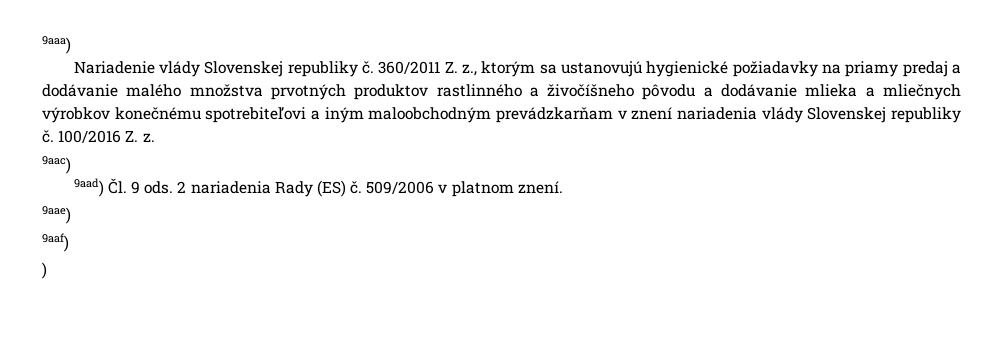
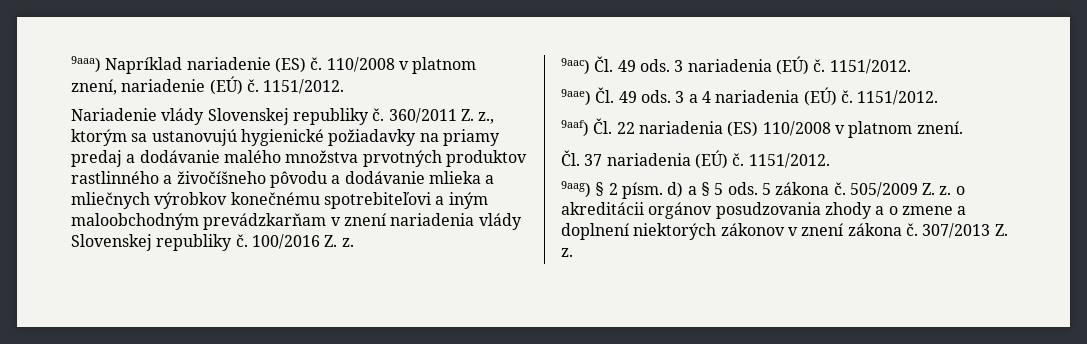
(71, 45) none -> [105,57,477,74] [71,76,345,95] Napríklad nariadenie (ES) č. 110/2008 v platnom znení, nariadenie (EÚ) č. 1151/2012.
[73,178,563,197] [42,206,71,224] [42,233,69,252] [42,262,47,279] // 9aad) Čl. 9 ods. 2 nariadenia Rady (ES) č. 509/2006 v platnom znení. // 9aae) // 9aaf) // ) -> [594,56,911,75] [561,87,939,106] [561,118,963,138] [561,150,830,169] [561,181,965,199] [561,202,967,219] [561,223,1008,240] [561,248,573,257] Čl. 49 ods. 3 nariadenia (EÚ) č. 1151/2012. // 9aae) Čl. 49 ods. 3 a 4 nariadenia (EÚ) č. 1151/2012. // 9aaf) Čl. 22 nariadenia (ES) 110/2008 v platnom znení. // Čl. 37 nariadenia (EÚ) č. 1151/2012. // 9aag) § 2 písm. d) a § 5 ods. 5 zákona č. 505/2009 Z. z. o akreditácii orgánov posudzovania zhody a o zmene a doplnení niektorých zákonov v znení zákona č. 307/2013 Z. z.

